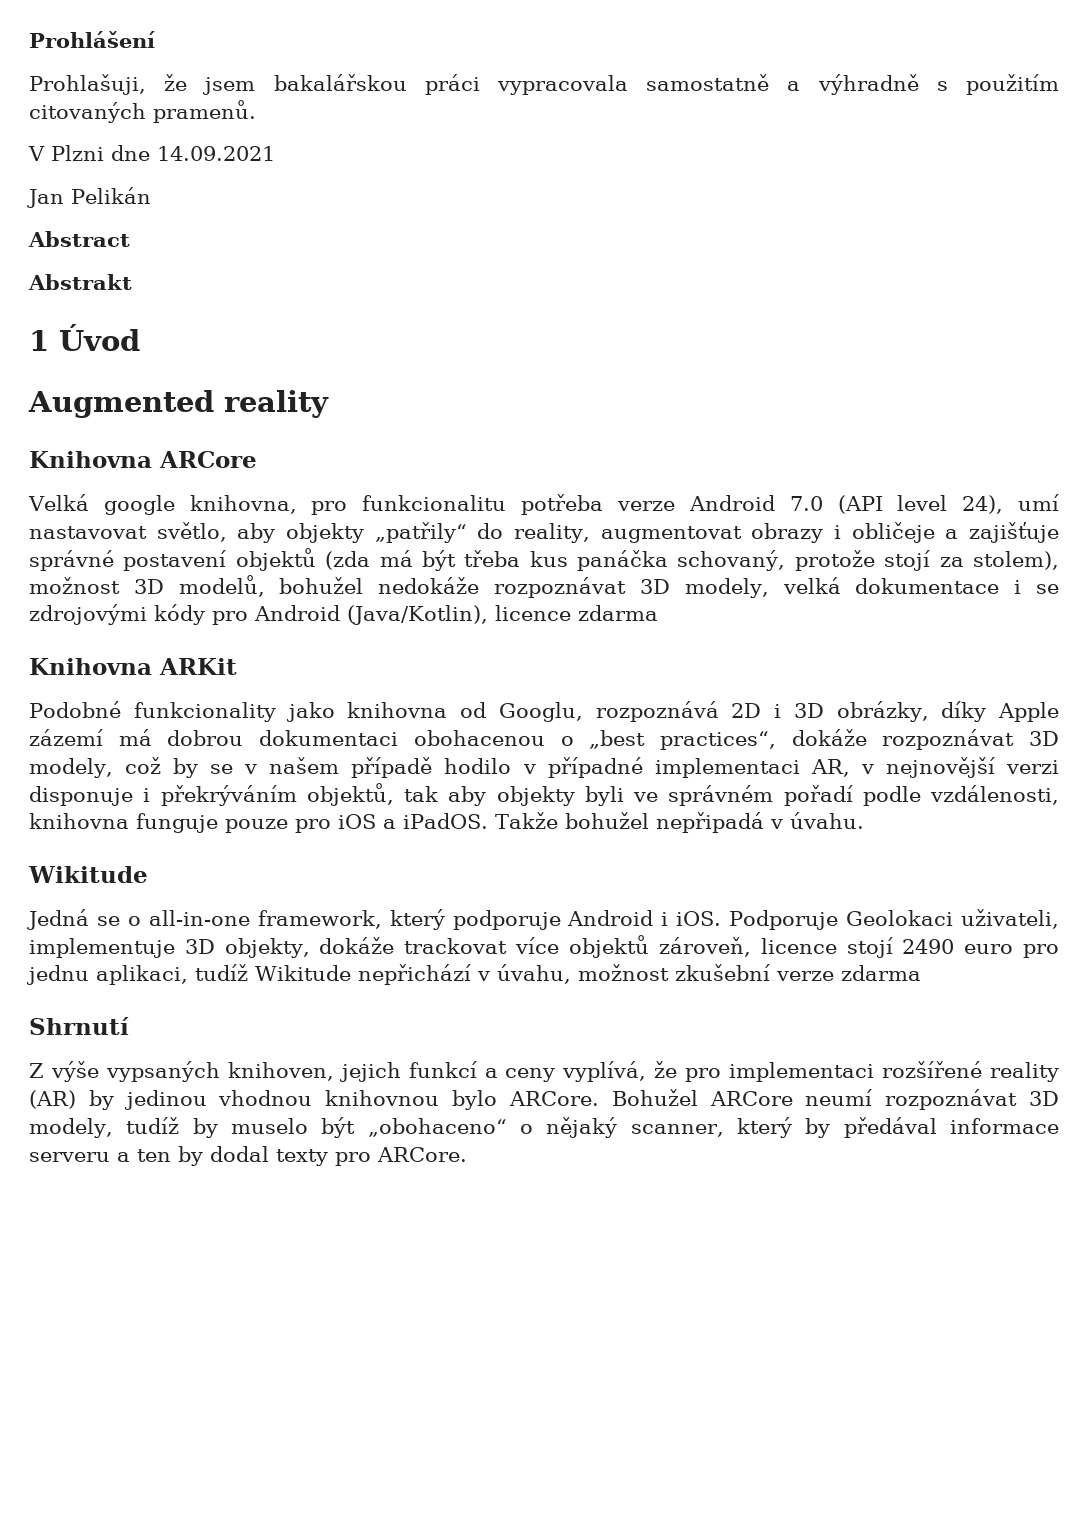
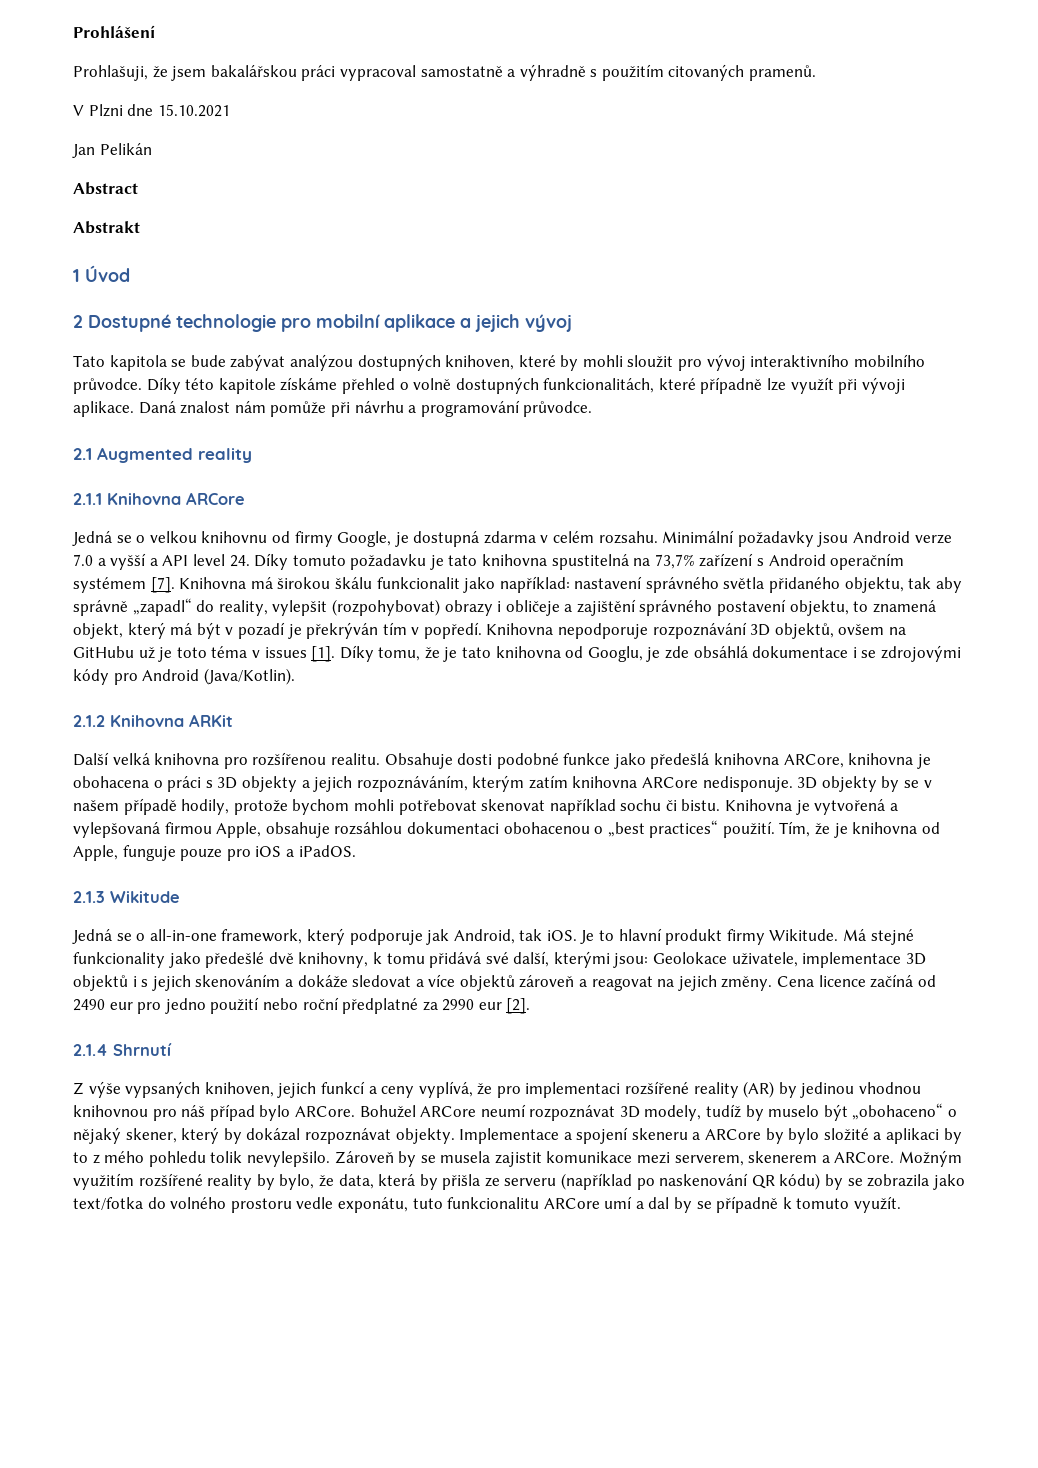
[496,75,628,95] vypracovala -> [339,65,416,81] vypracoval
[157,146,275,161] 14.09.2021 -> [157,104,230,117] 15.10.2021
(140, 337) none -> [73,314,572,332] [73,354,925,371] [73,377,905,394] [73,400,593,417] [73,448,92,460] 2 Dostupné technologie pro mobilní aplikace a jejich vývoj // Tato kapitola se bude zabývat analýzou dostupných knihoven, které by mohli sloužit pro vývoj interaktivního mobilního průvodce. Díky této kapitole získáme přehled o volně dostupných funkcionalitách, které případně lze využít při vývoji aplikace. Daná znalost nám pomůže při návrhu a programování průvodce. // 2.1
(329, 404) none -> [73,493,102,505] 2.1.1
[28,494,1059,515] [29,522,1060,543] [29,548,1060,571] [29,575,841,598] Velká google knihovna, pro funkcionalitu potřeba verze Android 7.0 (API level 24), umí nastavovat světlo, aby objekty „patřily“ do reality, augmentovat obrazy i obličeje a zajišťuje správné postavení objektů (zda má být třeba kus panáčka schovaný, protože stojí za stolem), možnost 3D modelů, bohužel nedokáže rozpoznávat 3D modely, velká -> [72,530,952,547] [73,553,905,570] [73,576,962,593] [73,598,936,616] [73,622,907,639] [73,645,748,662] Jedná se o velkou knihovnu od firmy Google, je dostupná zdarma v celém rozsahu. Minimální požadavky jsou Android verze 7.0 a vyšší a API level 24. Díky tomuto požadavku je tato knihovna spustitelná na 73,7% zařízení s Android operačním systémem [7]. Knihovna má širokou škálu funkcionalit jako například: nastavení správného světla přidaného objektu, tak aby správně „zapadl“ do reality, vylepšit (rozpohybovat) obrazy i obličeje a zajištění správného postavení objektu, to znamená objekt, který má být v pozadí je překrýván tím v popředí. Knihovna nepodporuje rozpoznávání 3D objektů, ovšem na GitHubu už je toto téma v issues [1]. Díky tomu, že je tato knihovna od Googlu, je zde obsáhlá
[347,605,658,625] (Java/Kotlin), licence zdarma // -> [203,668,295,685] [73,715,105,727] (Java/Kotlin). // 2.1.2
[29,701,1059,722] [29,729,1060,750] [29,757,162,778] Podobné funkcionality jako knihovna od Googlu, rozpoznává 2D i 3D obrázky, díky Apple zázemí má dobrou dokumentaci obohacenou o „best practices“, dokáže rozpoznávat 3D modely, což -> [73,752,931,769] [73,775,877,792] Další velká knihovna pro rozšířenou realitu. Obsahuje dosti podobné funkce jako předešlá knihovna ARCore, knihovna je obohacena o práci s 3D objekty a jejich rozpoznáváním, kterým zatím knihovna ARCore nedisponuje. 3D objekty
[444,757,1059,778] [29,783,1059,806] [29,813,129,829] hodilo v případné implementaci AR, v nejnovější verzi disponuje i překrýváním objektů, tak aby objekty byli ve správném pořadí podle vzdálenosti, knihovna -> [181,798,898,815] [73,820,940,838] [73,845,118,861] hodily, protože bychom mohli potřebovat skenovat například sochu či bistu. Knihovna je vytvořená a vylepšovaná firmou Apple, obsahuje rozsáhlou dokumentaci obohacenou o „best practices“ použití. Tím, že je knihovna od Apple,
[494,812,864,833] Takže bohužel nepřipadá v úvahu. // -> [73,891,105,903] // 2.1.3
[567,909,1060,930] [29,935,1059,958] [26,964,921,985] Android i iOS. Podporuje Geolokaci uživateli, implementuje 3D objekty, dokáže trackovat více objektů zároveň, licence stojí 2490 euro pro jednu aplikaci, tudíž Wikitude nepřichází v úvahu, možnost zkušební verze zdarma // -> [426,928,914,945] [73,951,926,968] [73,974,936,991] [73,997,531,1014] [73,1044,108,1056] jak Android, tak iOS. Je to hlavní produkt firmy Wikitude. Má stejné funkcionality jako předešlé dvě knihovny, k tomu přidává své další, kterými jsou: Geolokace uživatele, implementace 3D objektů i s jejich skenováním a dokáže sledovat a více objektů zároveň a reagovat na jejich změny. Cena licence začíná od 2490 eur pro jedno použití nebo roční předplatné za 2990 eur [2]. // 2.1.4
(440, 1098) none -> [152,1104,255,1121] pro náš případ
[630,1124,724,1137] scanner, -> [125,1128,177,1143] skener,
[843,1117,1059,1138] [29,1146,467,1166] předával informace serveru a ten by dodal texty pro ARCore. -> [246,1127,962,1144] [73,1150,963,1167] [73,1173,965,1190] [73,1196,902,1213] dokázal rozpoznávat objekty. Implementace a spojení skeneru a ARCore by bylo složité a aplikaci by to z mého pohledu tolik nevylepšilo. Zároveň by se musela zajistit komunikace mezi serverem, skenerem a ARCore. Možným využitím rozšířené reality by bylo, že data, která by přišla ze serveru (například po naskenování QR kódu) by se zobrazila jako text/fotka do volného prostoru vedle exponátu, tuto funkcionalitu ARCore umí a dal by se případně k tomuto využít.

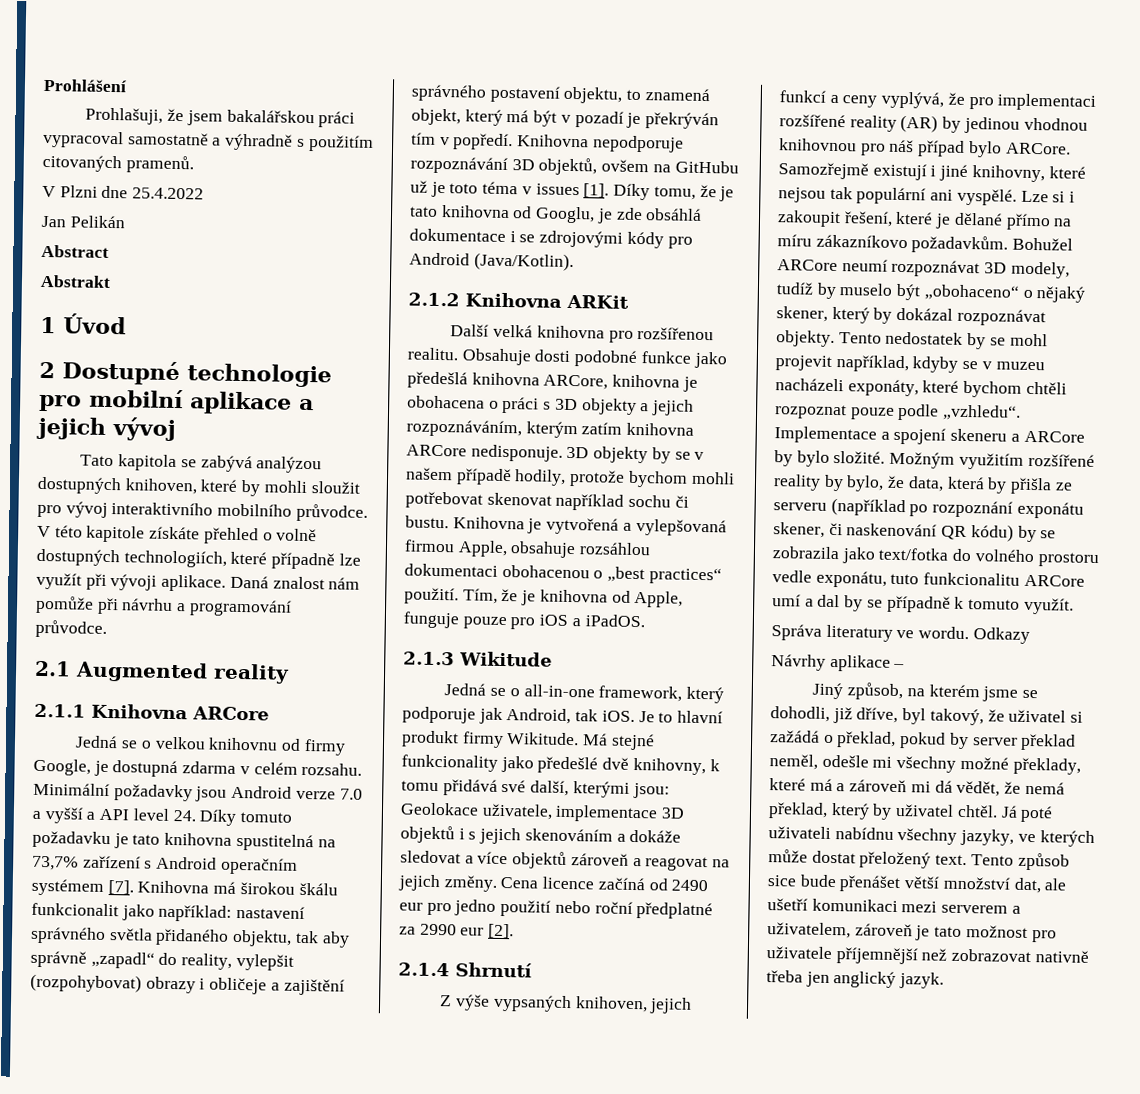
[157,104,230,117] 15.10.2021 -> [132,187,205,200] 25.4.2022
[190,354,286,371] bude zabývat -> [200,455,253,473] zabývá
[146,377,181,394] Díky -> [37,525,51,538] V
[280,377,338,391] získáme -> [149,526,201,540] získáte
[543,378,655,393] funkcionalitách, -> [123,550,227,568] technologiích,
[681,799,721,811] bistu. -> [405,515,449,529] bustu.
[418,1081,473,1098] vyplívá, -> [881,91,945,109] vyplývá,
(355, 1111) none -> [778,162,1086,183] [778,186,1076,206] [777,210,1073,231] [777,234,1009,254] Samozřejmě existují i jiné knihovny, které nejsou tak populární ani vyspělé. Lze si i zakoupit řešení, které je dělané přímo na míru zákazníkovo požadavkům.
(455, 1136) none -> [838,331,1048,350] [775,355,1045,373] [775,378,1067,398] [774,403,1022,421] Tento nedostatek by se mohl projevit například, kdyby se v muzeu nacházeli exponáty, které bychom chtěli rozpoznat pouze podle „vzhledu“.
[823,1128,962,1144] [73,1151,895,1167] složité a aplikaci by to z mého pohledu tolik nevylepšilo. Zároveň by se musela zajistit komunikace mezi serverem, skenerem a ARCore. -> [833,450,886,464] složité.
(655, 1184) none -> [932,500,1084,519] [773,522,843,538] rozpoznání exponátu skener, či
(902, 1204) none -> [771,624,1030,644] [771,654,905,672] [812,682,1039,702] [770,706,1084,726] [770,730,1077,751] [769,754,1081,775] [769,778,1065,797] [768,802,1054,823] [768,826,1095,847] [768,849,1070,871] [767,874,1068,894] [767,898,1021,914] [767,922,1057,943] [766,946,1089,965] [766,970,945,989] // Správa literatury ve wordu. Odkazy // Návrhy aplikace – // Jiný způsob, na kterém jsme se dohodli, již dříve, byl takový, že uživatel si zažádá o překlad, pokud by server překlad neměl, odešle mi všechny možné překlady, které má a zároveň mi dá vědět, že nemá překlad, který by uživatel chtěl. Já poté uživateli nabídnu všechny jazyky, ve kterých může dostat přeložený text. Tento způsob sice bude přenášet větší množství dat, ale ušetří komunikaci mezi serverem a uživatelem, zároveň je tato možnost pro uživatele příjemnější než zobrazovat nativně třeba jen anglický jazyk.

